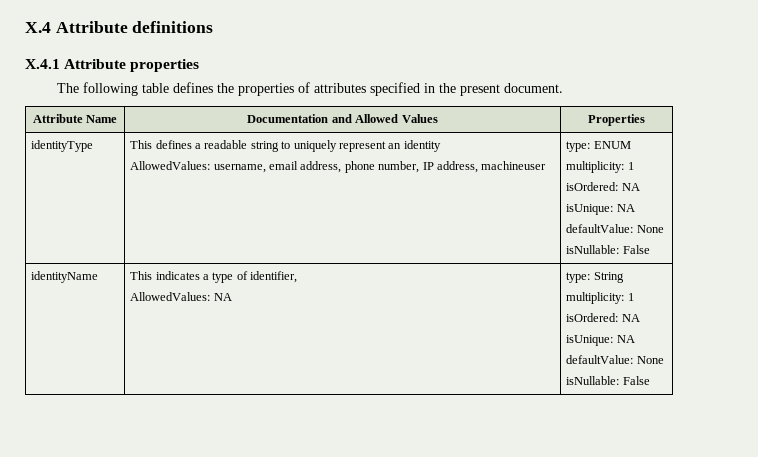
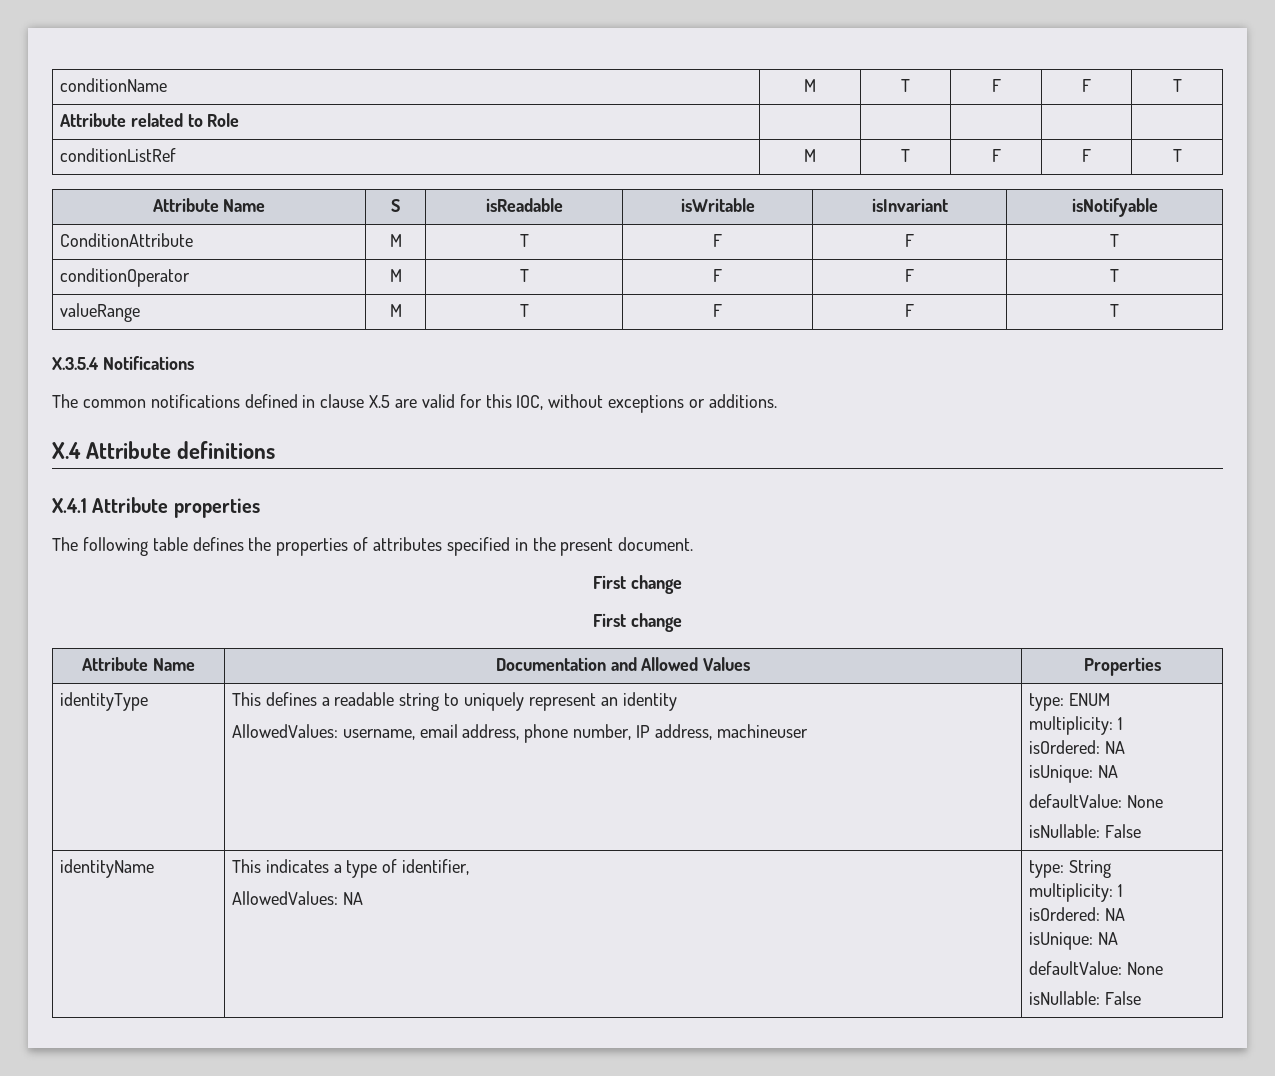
(25, 27) none -> [59,78,167,92] [804,79,816,92] [901,79,910,92] [991,79,1001,92] [1082,79,1091,92] [1172,79,1182,92] [59,113,240,127] [59,148,176,162] [804,149,816,162] [901,149,910,162] [991,149,1001,162] [1082,149,1091,162] [1172,149,1182,162] [152,198,266,212] [391,199,400,212] [485,198,563,212] [680,198,755,212] [871,198,948,212] [1071,198,1158,217] [59,233,193,247] [389,234,402,247] [519,234,529,247] [713,234,722,247] [905,234,914,247] [1110,234,1119,247] [59,268,190,287] [389,269,402,282] [519,269,529,282] [713,269,722,282] [905,269,914,282] [1110,269,1119,282] [59,303,140,322] [389,304,402,317] [519,304,529,317] [713,304,722,317] [905,304,914,317] [1110,304,1119,317] [52,356,194,370] [52,394,777,413] conditionName | M | T | F | F | T // Attribute related to Role | | | | | // conditionListRef | M | T | F | F | T // Attribute Name | S | isReadable | isWritable | isInvariant | isNotifyable // ConditionAttribute | M | T | F | F | T // conditionOperator | M | T | F | F | T // valueRange | M | T | F | F | T // X.3.5.4 Notifications // The common notifications defined in clause X.5 are valid for this IOC, without exceptions or additions. //
(564, 88) none -> [593,575,682,594] [593,613,682,632] // First change // First change

